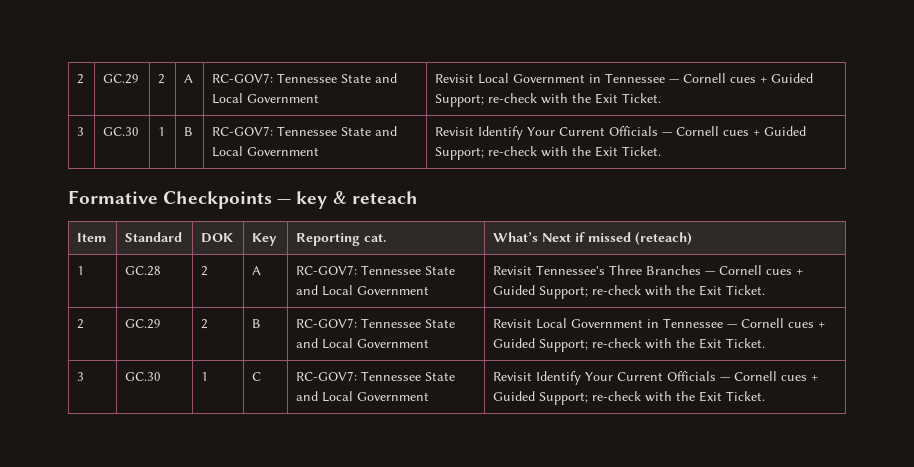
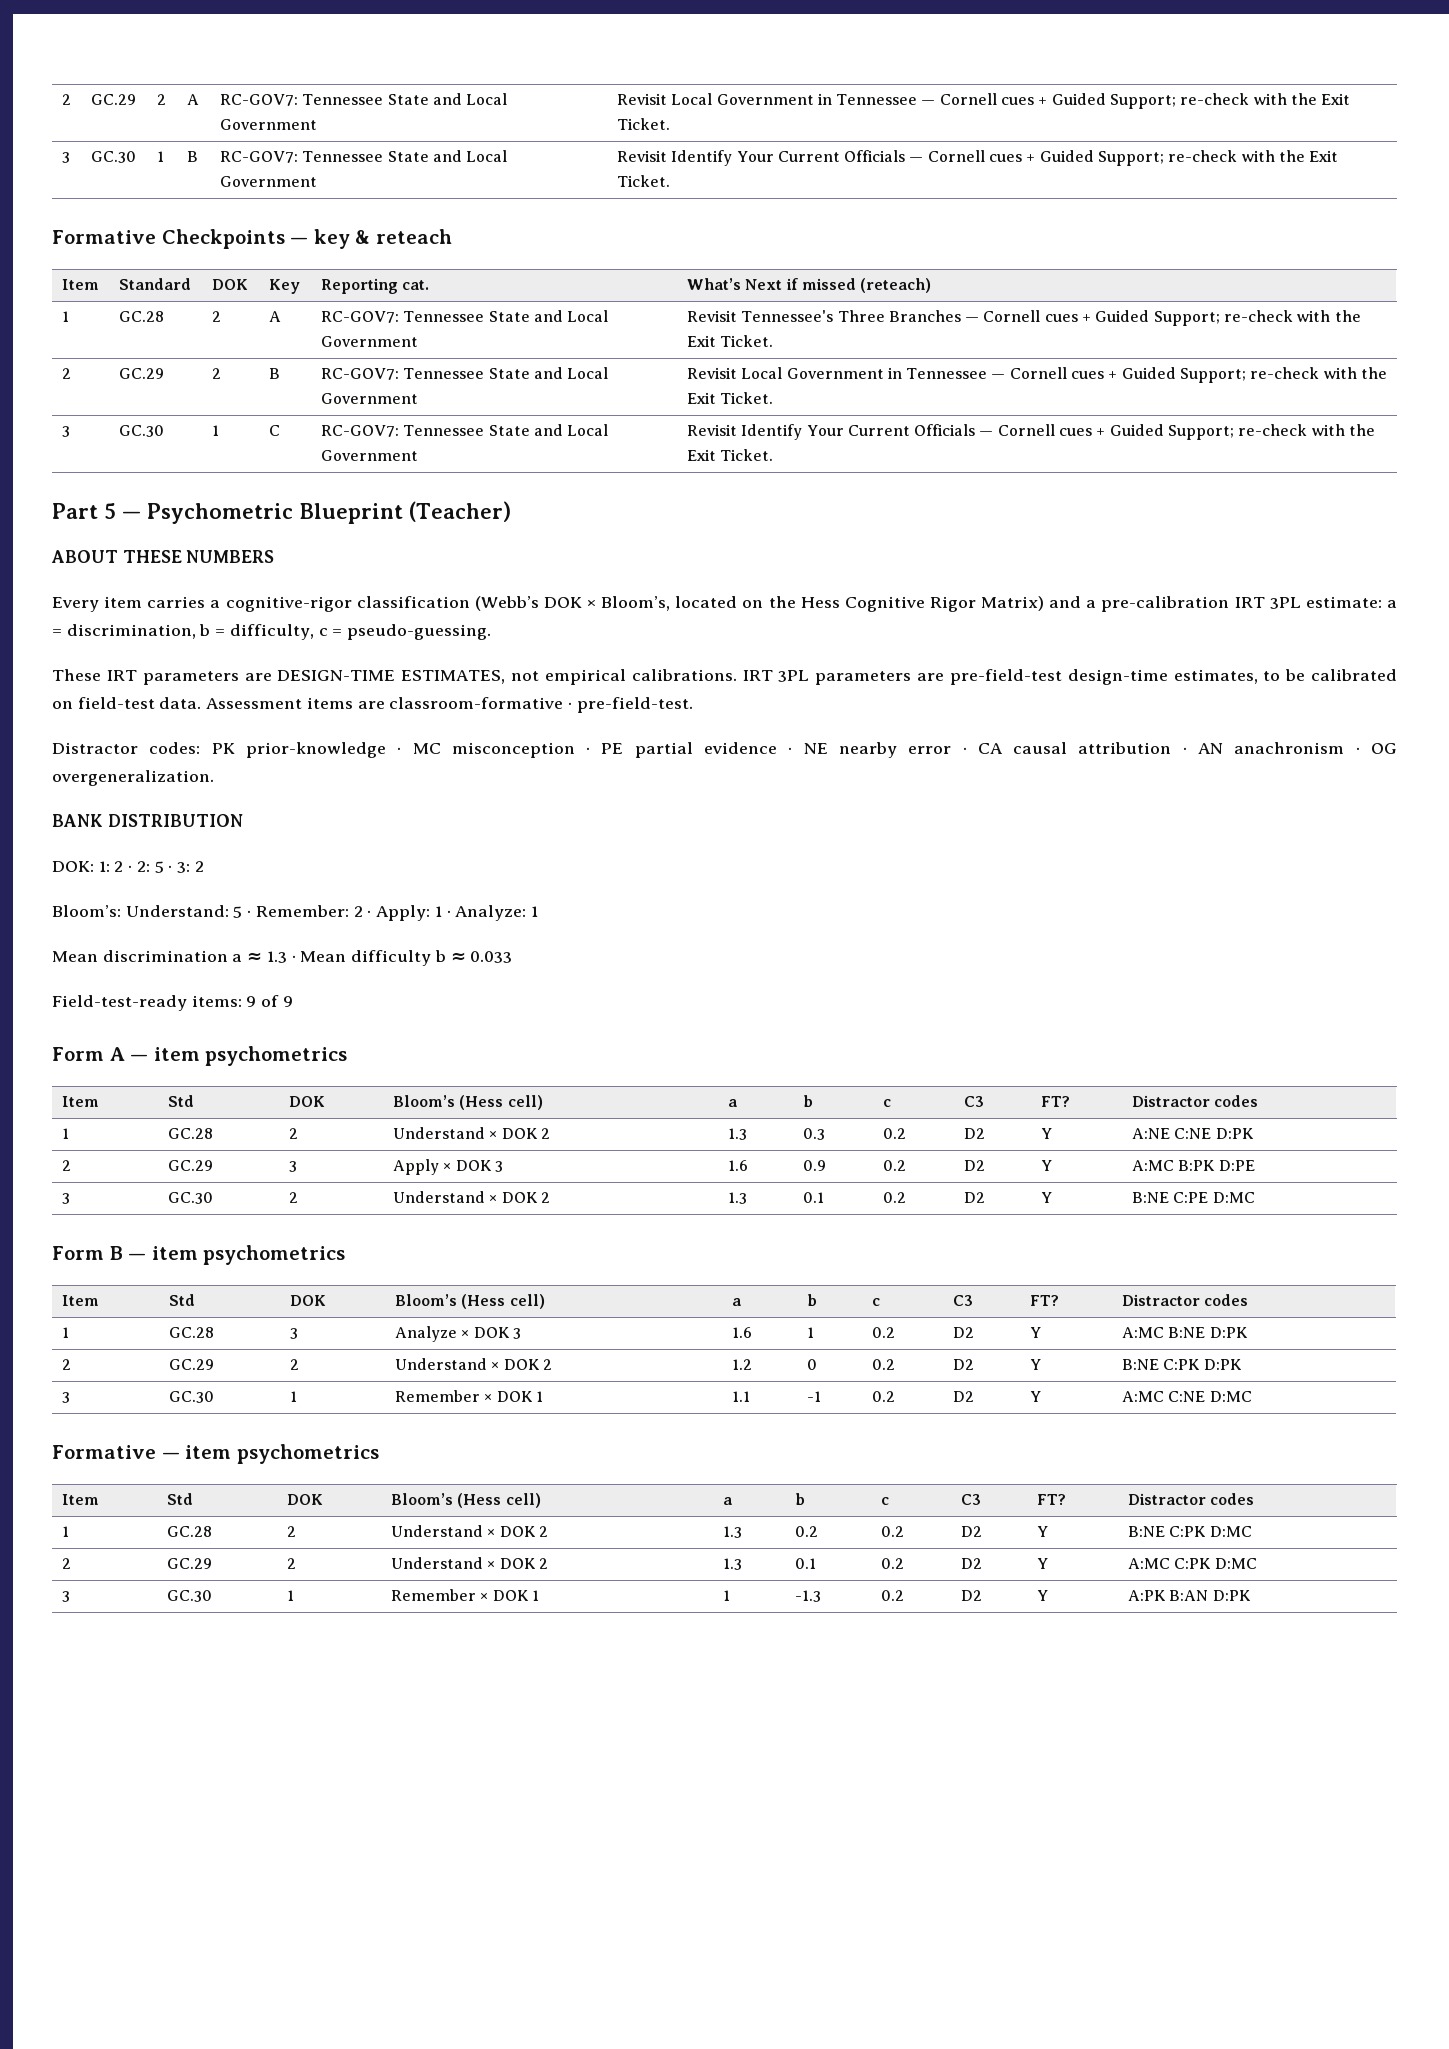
(766, 396) none -> [52,501,511,524] [51,550,275,563] [52,596,1398,612] [52,624,492,640] [52,669,1397,685] [52,697,693,713] [52,742,1398,758] [52,770,214,786] [52,814,243,827] [52,861,204,873] [52,905,538,921] [52,950,513,966] [52,995,293,1011] [52,1046,348,1066] [61,1096,99,1107] [167,1095,194,1107] [288,1096,325,1107] [392,1095,543,1110] [727,1099,738,1107] [802,1095,813,1107] [882,1099,891,1107] [963,1096,984,1107] [1040,1096,1070,1107] [1131,1095,1259,1107] [61,1128,69,1139] [167,1128,213,1139] [288,1128,298,1139] [392,1127,550,1139] [727,1128,747,1140] [802,1128,825,1140] [882,1128,906,1139] [963,1128,985,1139] [1040,1128,1052,1139] [1131,1128,1254,1139] [61,1160,71,1171] [167,1160,213,1171] [288,1161,297,1172] [392,1159,503,1175] [727,1160,748,1171] [802,1160,826,1171] [882,1160,906,1171] [963,1160,985,1171] [1040,1160,1052,1171] [1131,1160,1255,1171] [61,1193,70,1204] [167,1192,213,1204] [288,1192,298,1203] [392,1191,550,1203] [727,1192,747,1204] [802,1192,824,1203] [882,1192,906,1203] [963,1192,985,1203] [1040,1192,1052,1203] [1131,1192,1255,1203] [52,1245,346,1265] [61,1295,99,1306] [168,1294,195,1306] [289,1295,326,1306] [394,1294,545,1309] [731,1298,742,1306] [806,1294,817,1306] [871,1298,880,1306] [952,1295,973,1306] [1029,1295,1059,1306] [1121,1294,1249,1306] [61,1327,69,1338] [168,1327,214,1338] [289,1328,298,1339] [394,1326,521,1342] [731,1327,752,1338] [806,1327,814,1338] [871,1327,895,1338] [952,1327,974,1338] [1029,1327,1041,1338] [1121,1327,1248,1338] [61,1359,71,1370] [168,1359,214,1370] [289,1359,299,1370] [394,1358,552,1370] [731,1359,752,1370] [806,1359,817,1370] [871,1359,895,1370] [952,1359,974,1370] [1029,1359,1041,1370] [1121,1359,1242,1370] [61,1392,70,1403] [168,1391,214,1403] [289,1391,297,1402] [394,1390,543,1402] [731,1391,750,1402] [806,1391,821,1402] [871,1391,895,1402] [952,1391,974,1402] [1029,1391,1041,1402] [1121,1391,1252,1402] [52,1444,379,1464] [61,1494,99,1505] [166,1493,193,1505] [286,1494,323,1505] [390,1493,541,1508] [722,1497,733,1505] [794,1493,805,1505] [880,1497,889,1505] [960,1494,981,1505] [1036,1494,1066,1505] [1127,1493,1255,1505] [61,1526,69,1537] [166,1526,212,1537] [286,1526,296,1537] [390,1525,548,1537] [722,1526,742,1538] [794,1526,818,1537] [880,1526,904,1537] [960,1526,982,1537] [1036,1526,1048,1537] [1127,1526,1252,1537] [61,1558,71,1569] [166,1558,212,1569] [286,1558,296,1569] [390,1557,548,1569] [722,1558,742,1570] [794,1558,816,1569] [880,1558,904,1569] [960,1558,982,1569] [1036,1558,1048,1569] [1127,1558,1257,1569] [61,1591,70,1602] [166,1590,212,1602] [286,1590,294,1601] [390,1589,539,1601] [722,1590,730,1601] [794,1590,821,1602] [880,1590,904,1601] [960,1590,982,1601] [1036,1590,1048,1601] [1127,1590,1251,1601] // Part 5 — Psychometric Blueprint (Teacher) // ABOUT THESE NUMBERS // Every item carries a cognitive-rigor classification (Webb’s DOK × Bloom’s, located on the Hess Cognitive Rigor Matrix) and a pre-calibration IRT 3PL estimate: a = discrimination, b = difficulty, c = pseudo-guessing. // These IRT parameters are DESIGN-TIME ESTIMATES, not empirical calibrations. IRT 3PL parameters are pre-field-test design-time estimates, to be calibrated on field-test data. Assessment items are classroom-formative · pre-field-test. // Distractor codes: PK prior-knowledge · MC misconception · PE partial evidence · NE nearby error · CA causal attribution · AN anachronism · OG overgeneralization. // BANK DISTRIBUTION // DOK: 1: 2 · 2: 5 · 3: 2 // Bloom’s: Understand: 5 · Remember: 2 · Apply: 1 · Analyze: 1 // Mean discrimination a ≈ 1.3 · Mean difficulty b ≈ 0.033 // Field-test-ready items: 9 of 9 // Form A — item psychometrics // Item | Std | DOK | Bloom’s (Hess cell) | a | b | c | C3 | FT? | Distractor codes // 1 | GC.28 | 2 | Understand × DOK 2 | 1.3 | 0.3 | 0.2 | D2 | Y | A:NE C:NE D:PK // 2 | GC.29 | 3 | Apply × DOK 3 | 1.6 | 0.9 | 0.2 | D2 | Y | A:MC B:PK D:PE // 3 | GC.30 | 2 | Understand × DOK 2 | 1.3 | 0.1 | 0.2 | D2 | Y | B:NE C:PE D:MC // Form B — item psychometrics // Item | Std | DOK | Bloom’s (Hess cell) | a | b | c | C3 | FT? | Distractor codes // 1 | GC.28 | 3 | Analyze × DOK 3 | 1.6 | 1 | 0.2 | D2 | Y | A:MC B:NE D:PK // 2 | GC.29 | 2 | Understand × DOK 2 | 1.2 | 0 | 0.2 | D2 | Y | B:NE C:PK D:PK // 3 | GC.30 | 1 | Remember × DOK 1 | 1.1 | -1 | 0.2 | D2 | Y | A:MC C:NE D:MC // Formative — item psychometrics // Item | Std | DOK | Bloom’s (Hess cell) | a | b | c | C3 | FT? | Distractor codes // 1 | GC.28 | 2 | Understand × DOK 2 | 1.3 | 0.2 | 0.2 | D2 | Y | B:NE C:PK D:MC // 2 | GC.29 | 2 | Understand × DOK 2 | 1.3 | 0.1 | 0.2 | D2 | Y | A:MC C:PK D:MC // 3 | GC.30 | 1 | Remember × DOK 1 | 1 | -1.3 | 0.2 | D2 | Y | A:PK B:AN D:PK

